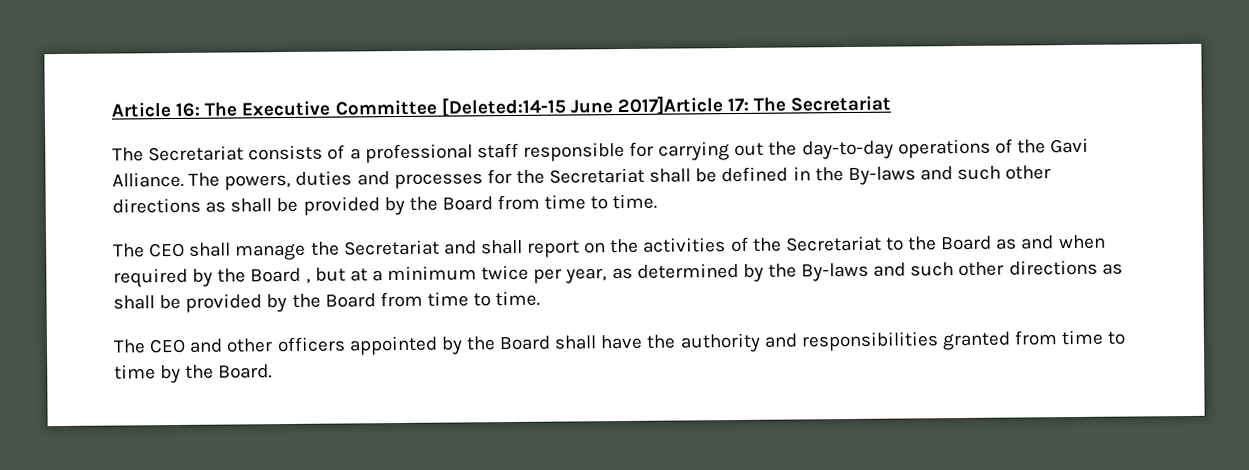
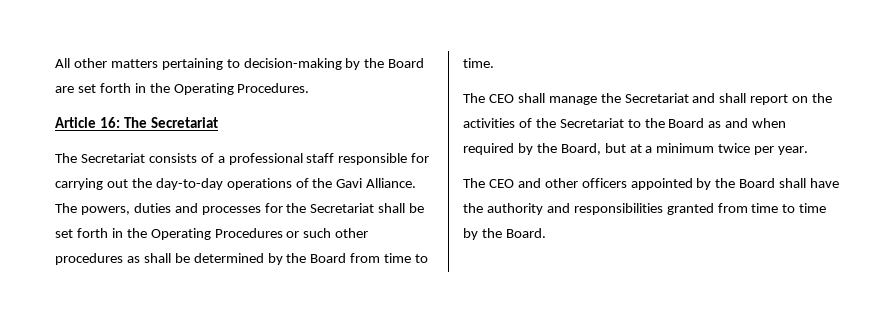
[111,95,750,118] Article 16: The Executive Committee [Deleted:14-15 June 2017]Article 17: -> [55,58,425,70] [55,83,310,95] [55,117,120,128] All other matters pertaining to decision-making by the Board are set forth in the Operating Procedures. // Article 16:
[721,165,1052,186] [112,196,380,216] defined in the By-laws and such other directions as shall be provided -> [55,228,369,240] [55,253,264,265] set forth in the Operating Procedures or such other procedures as shall be determined
[250,267,311,284] Board , -> [560,143,601,155] Board,
[565,259,1123,284] [113,290,541,313] year, as determined by the By-laws and such other directions as shall be provided by the Board from time to time. -> [778,146,809,155] year.

